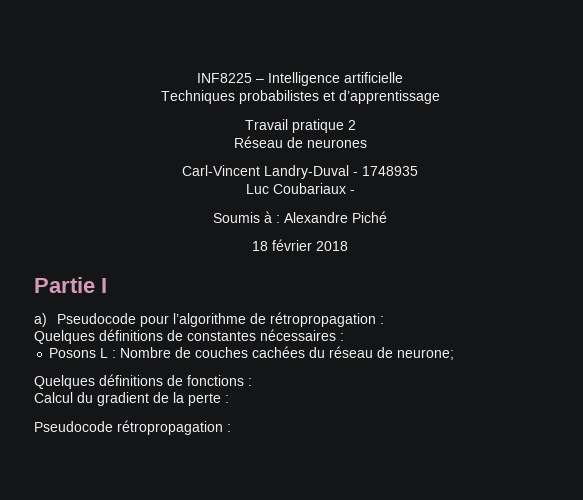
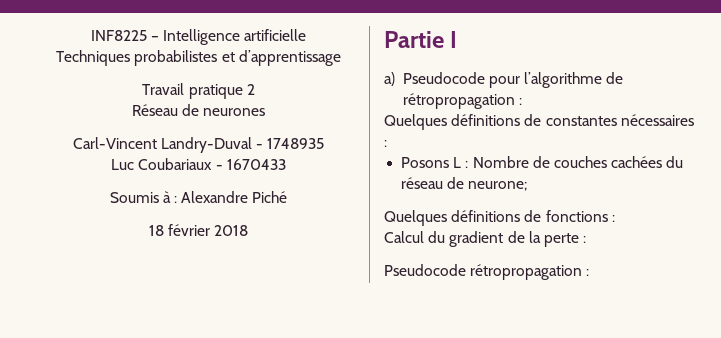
(355, 192) none -> [226,159,286,170] 1670433

